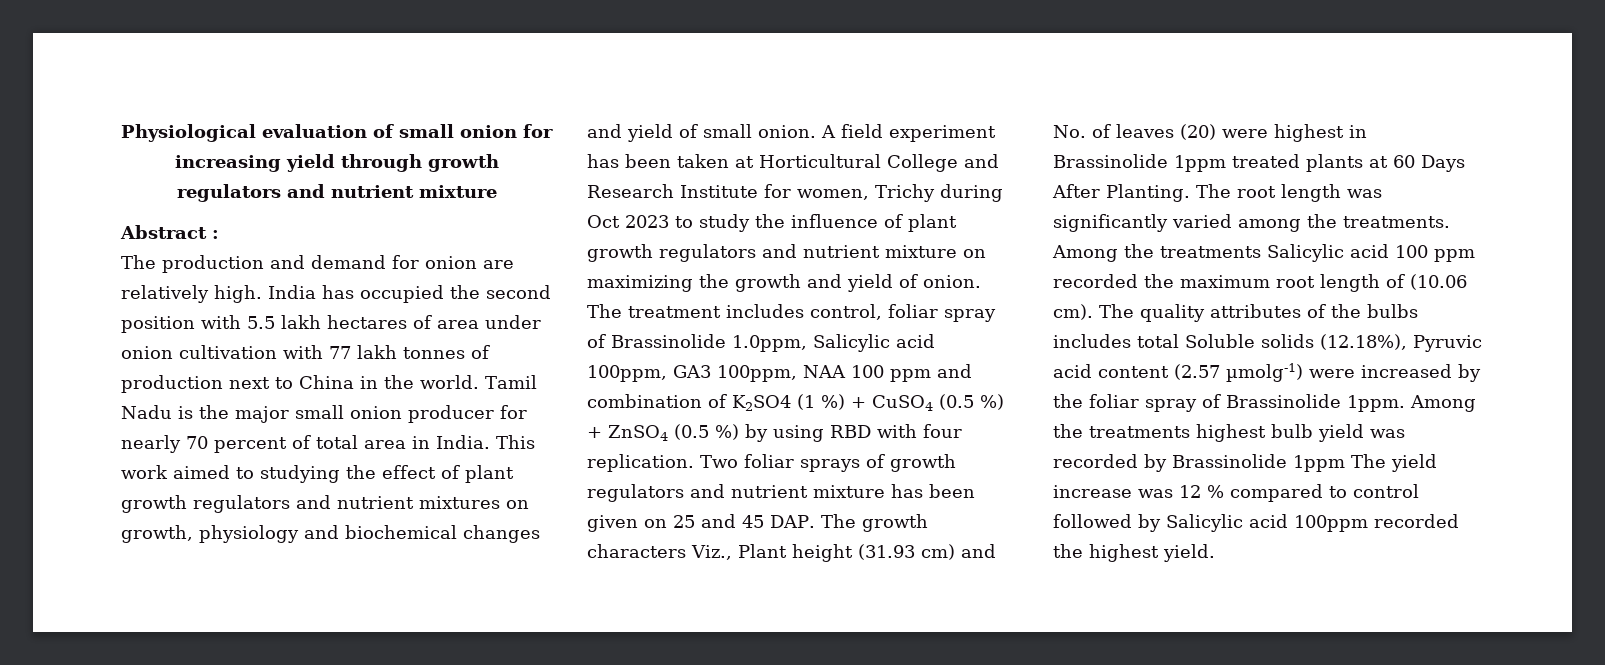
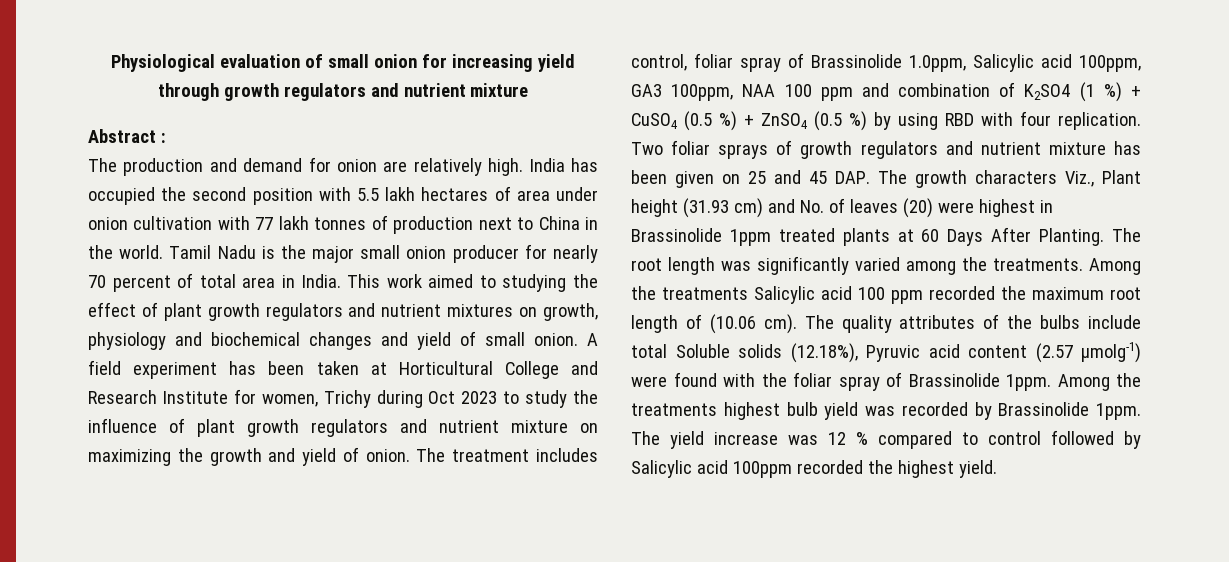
[1053,334,1131,348] includes -> [1088,315,1141,329] include
[1361,364,1481,382] increased by -> [673,372,755,387] found with
[1293,455,1345,472] 1ppm -> [1096,403,1141,420] 1ppm.

